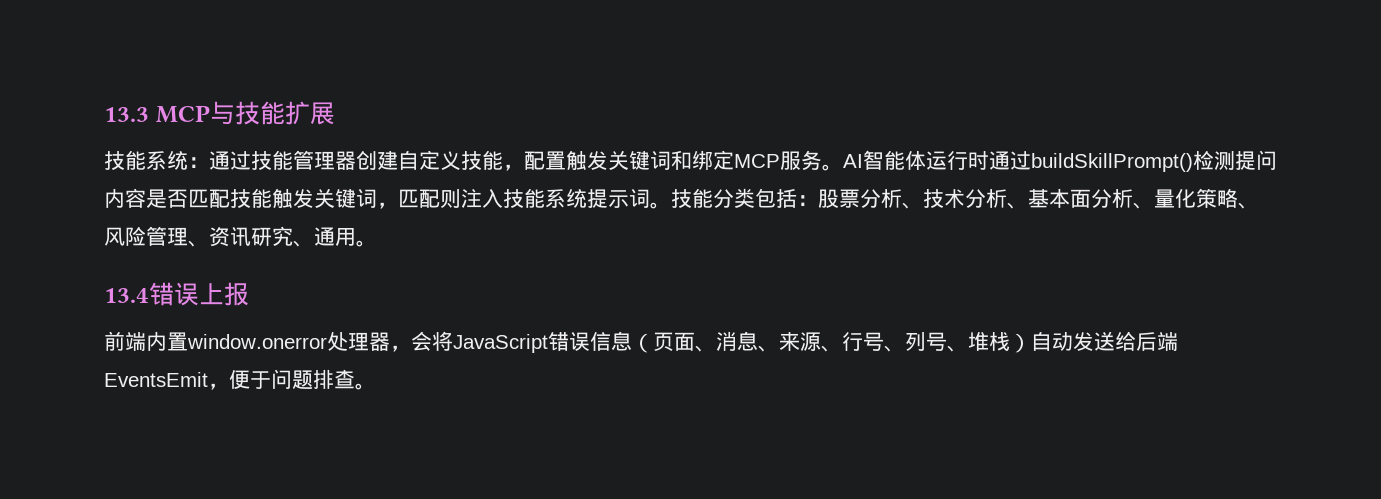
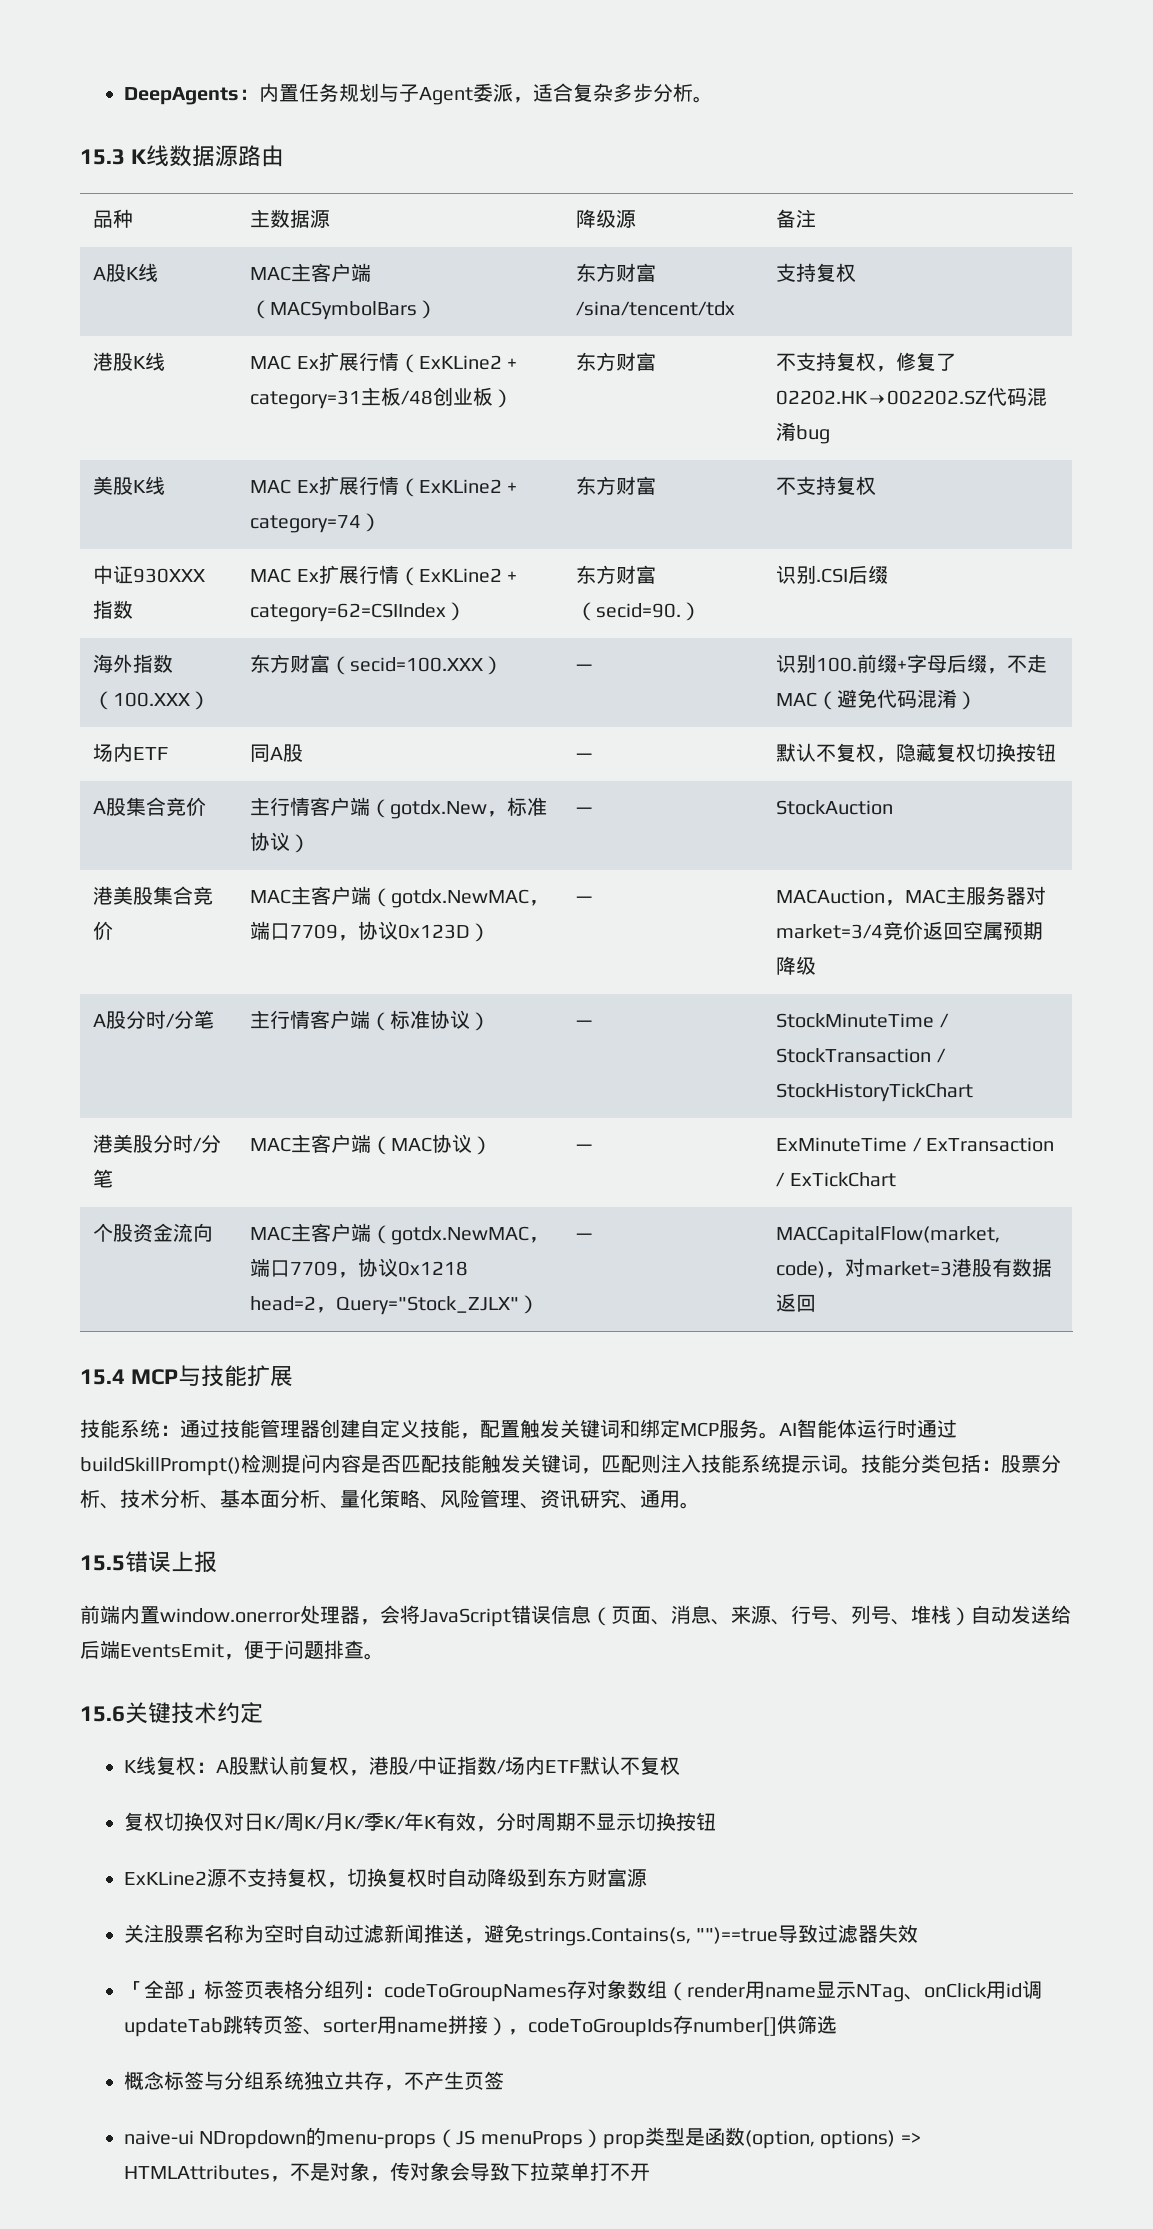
[104,107,149,122] 13.3 -> [124,83,714,105] [80,145,285,167] [93,209,134,228] [250,209,331,228] [576,209,637,228] [776,209,817,228] [93,263,159,282] [250,263,372,282] [250,300,438,320] [576,263,657,282] [576,301,736,316] [776,263,857,282] [93,352,166,371] [250,352,518,373] [250,387,514,409] [576,352,657,371] [776,352,957,372] [776,387,1048,406] [776,422,831,444] [93,476,166,495] [250,476,518,497] [250,513,382,533] [576,476,657,495] [776,476,877,495] [93,565,206,584] [93,600,134,619] [250,565,518,586] [250,602,467,622] [576,565,657,584] [576,602,702,621] [776,565,889,584] [93,654,174,673] [93,691,211,710] [250,654,504,675] [576,664,593,671] [776,654,1048,674] [776,689,978,710] [93,743,169,762] [250,744,304,762] [576,753,593,760] [776,743,1057,763] [93,797,207,816] [250,797,548,819] [250,832,311,853] [576,807,593,814] [776,800,894,815] [93,886,214,905] [93,921,114,940] [250,886,550,908] [250,921,491,942] [576,896,593,903] [776,886,1047,906] [776,921,1044,940] [776,956,817,975] [93,1010,215,1029] [250,1010,491,1031] [576,1020,593,1027] [776,1013,949,1028] [776,1048,946,1063] [776,1083,974,1102] [93,1134,222,1153] [93,1169,114,1188] [250,1134,493,1155] [576,1144,593,1151] [776,1137,1055,1152] [776,1172,896,1187] [93,1223,214,1243] [250,1223,550,1245] [250,1258,469,1278] [250,1295,540,1315] [576,1233,593,1240] [776,1226,1001,1245] [776,1258,1053,1278] [776,1293,817,1312] [80,1369,125,1385] DeepAgents：内置任务规划与子Agent委派，适合复杂多步分析。 // 15.3 K线数据源路由 // 品种 | 主数据源 | 降级源 | 备注 // A股K线 | MAC主客户端（MACSymbolBars） | 东方财富/sina/tencent/tdx | 支持复权 // 港股K线 | MAC Ex扩展行情（ExKLine2 + category=31主板/48创业板） | 东方财富 | 不支持复权，修复了02202.HK→002202.SZ代码混淆bug // 美股K线 | MAC Ex扩展行情（ExKLine2 + category=74） | 东方财富 | 不支持复权 // 中证930XXX指数 | MAC Ex扩展行情（ExKLine2 + category=62=CSIIndex） | 东方财富（secid=90.） | 识别.CSI后缀 // 海外指数（100.XXX） | 东方财富（secid=100.XXX） | — | 识别100.前缀+字母后缀，不走MAC（避免代码混淆） // 场内ETF | 同A股 | — | 默认不复权，隐藏复权切换按钮 // A股集合竞价 | 主行情客户端（gotdx.New，标准协议） | — | StockAuction // 港美股集合竞价 | MAC主客户端（gotdx.NewMAC，端口7709，协议0x123D） | — | MACAuction，MAC主服务器对market=3/4竞价返回空属预期降级 // A股分时/分笔 | 主行情客户端（标准协议） | — | StockMinuteTime / StockTransaction / StockHistoryTickChart // 港美股分时/分笔 | MAC主客户端（MAC协议） | — | ExMinuteTime / ExTransaction / ExTickChart // 个股资金流向 | MAC主客户端（gotdx.NewMAC，端口7709，协议0x1218 head=2，Query="Stock_ZJLX"） | — | MACCapitalFlow(market, code)，对market=3港股有数据返回 // 15.4
[104,288,149,303] 13.4 -> [80,1555,125,1571] 15.5
(376, 386) none -> [80,1702,263,1724] [124,1756,681,1776] [124,1812,717,1832] [124,1868,648,1888] [124,1924,919,1946] [124,1980,1043,2002] [124,2015,838,2037] [124,2071,505,2091] [124,2127,921,2149] [124,2162,651,2182] // 15.6关键技术约定 // K线复权：A股默认前复权，港股/中证指数/场内ETF默认不复权 // 复权切换仅对日K/周K/月K/季K/年K有效，分时周期不显示切换按钮 // ExKLine2源不支持复权，切换复权时自动降级到东方财富源 // 关注股票名称为空时自动过滤新闻推送，避免strings.Contains(s, "")==true导致过滤器失效 // 「全部」标签页表格分组列：codeToGroupNames存对象数组（render用name显示NTag、onClick用id调updateTab跳转页签、sorter用name拼接），codeToGroupIds存number[]供筛选 // 概念标签与分组系统独立共存，不产生页签 // naive-ui NDropdown的menu-props（JS menuProps）prop类型是函数(option, options) => HTMLAttributes，不是对象，传对象会导致下拉菜单打不开

